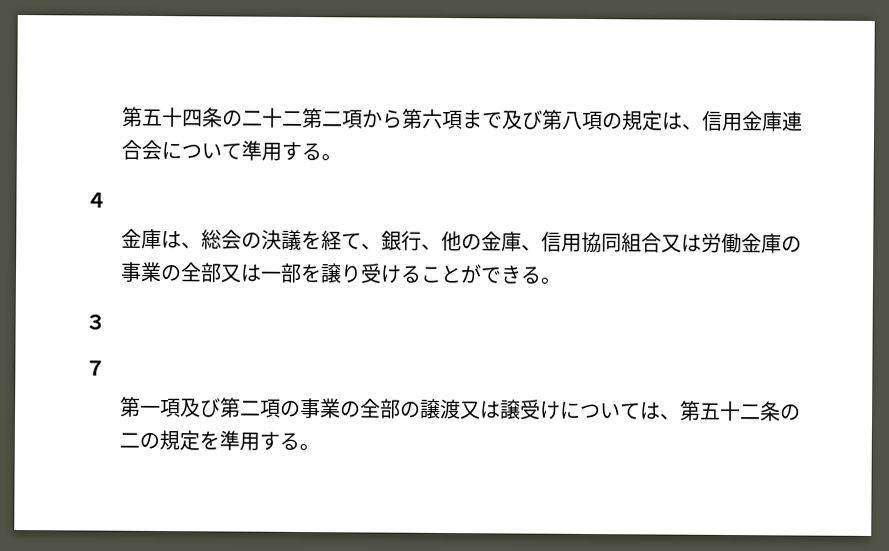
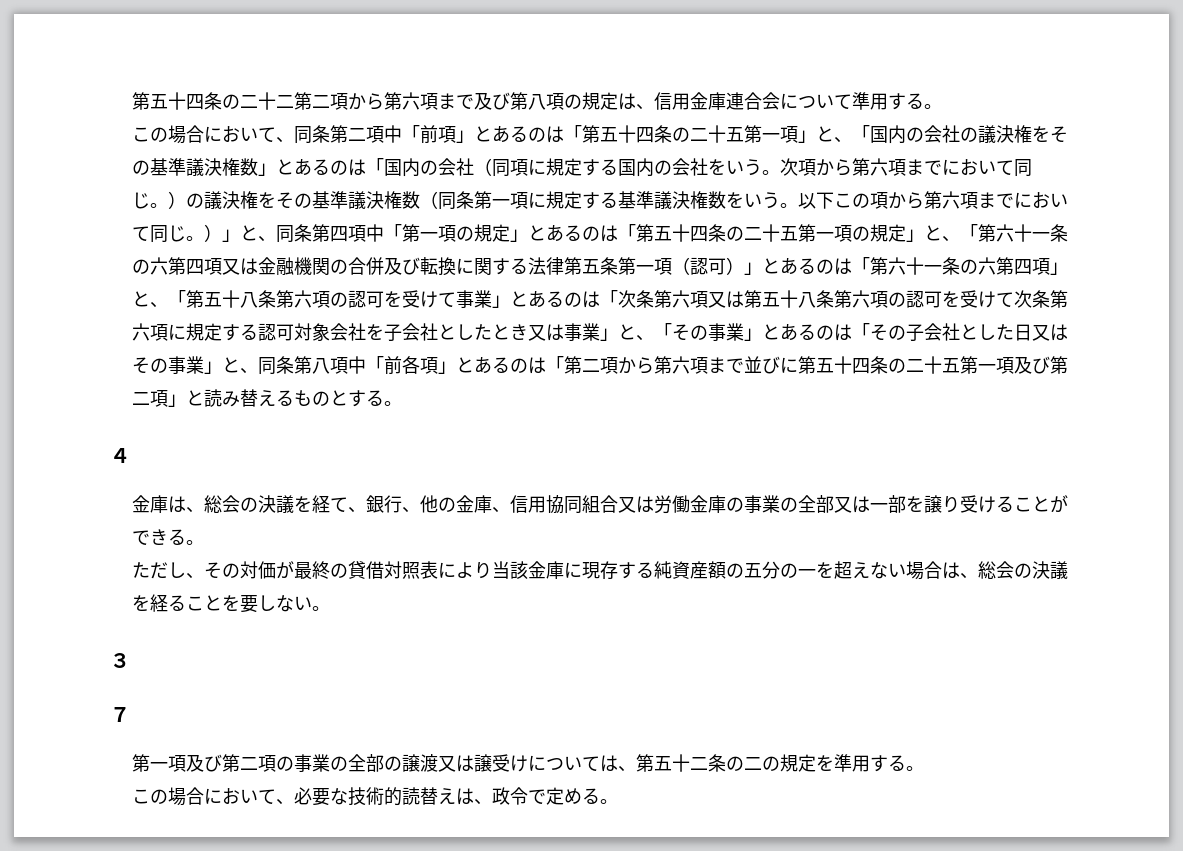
(342, 157) none -> [132,125,1069,144] [132,158,1033,177] [132,191,1069,210] [132,224,1069,243] [132,257,1069,276] [132,290,1069,308] [132,323,1069,342] [132,356,1069,375] [132,389,403,407] // この場合において、同条第二項中「前項」とあるのは「第五十四条の二十五第一項」と、「国内の会社の議決権をその基準議決権数」とあるのは「国内の会社（同項に規定する国内の会社をいう。次項から第六項までにおいて同じ。）の議決権をその基準議決権数（同条第一項に規定する基準議決権数をいう。以下この項から第六項までにおいて同じ。）」と、同条第四項中「第一項の規定」とあるのは「第五十四条の二十五第一項の規定」と、「第六十一条の六第四項又は金融機関の合併及び転換に関する法律第五条第一項（認可）」とあるのは「第六十一条の六第四項」と、「第五十八条第六項の認可を受けて事業」とあるのは「次条第六項又は第五十八条第六項の認可を受けて次条第六項に規定する認可対象会社を子会社としたとき又は事業」と、「その事業」とあるのは「その子会社とした日又はその事業」と、同条第八項中「前各項」とあるのは「第二項から第六項まで並びに第五十四条の二十五第一項及び第二項」と読み替えるものとする。
(561, 280) none -> [132,561,1069,580] [132,594,331,613] // ただし、その対価が最終の貸借対照表により当該金庫に現存する純資産額の五分の一を超えない場合は、総会の決議を経ることを要しない。
(320, 447) none -> [132,787,619,806] // この場合において、必要な技術的読替えは、政令で定める。

